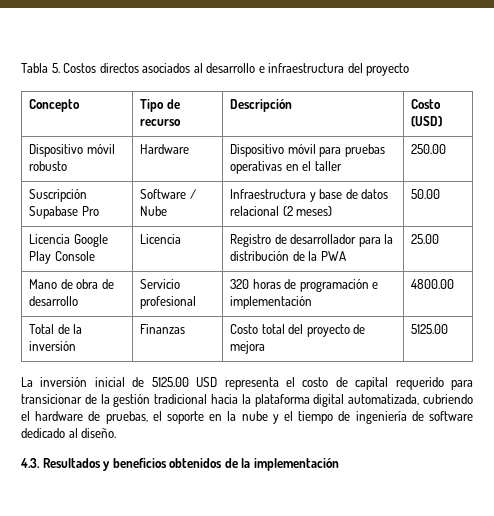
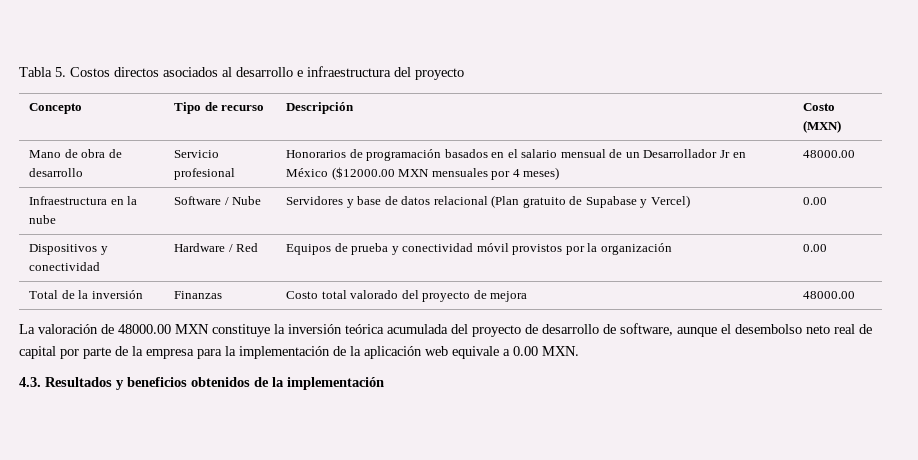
[411,116,443,127] [29,144,115,157] [29,161,68,171] [140,144,190,154] [230,144,385,157] [230,161,342,174] [411,144,447,154] [29,189,88,202] [29,206,99,219] [140,189,196,199] [140,206,168,216] [230,189,389,202] [230,206,333,216] [411,189,441,199] [29,234,108,247] [29,251,95,264] [140,234,182,244] [230,234,394,247] [230,251,346,261] [411,234,440,244] (USD) // Dispositivo móvil robusto | Hardware | Dispositivo móvil para pruebas operativas en el taller | 250.00 // Suscripción Supabase Pro | Software / Nube | Infraestructura y base de datos relacional (2 meses) | 50.00 // Licencia Google Play Console | Licencia | Registro de desarrollador para la distribución de la PWA | 25.00 -> [803,120,842,133] (MXN)
[230,279,379,292] [230,296,313,309] [411,279,455,289] 320 horas de programación e implementación | 4800.00 -> [286,149,746,161] [286,167,560,180] [803,150,856,158] [29,196,138,205] [29,215,57,224] [174,196,262,205] [286,195,690,208] [803,197,828,205] [29,244,108,255] [29,262,101,271] [174,243,259,252] [286,243,672,255] [803,244,828,252] Honorarios de programación basados en el salario mensual de un Desarrollador Jr en México ($12000.00 MXN mensuales por 4 meses) | 48000.00 // Infraestructura en la nube | Software / Nube | Servidores y base de datos relacional (Plan gratuito de Supabase y Vercel) | 0.00 // Dispositivos y conectividad | Hardware / Red | Equipos de prueba y conectividad móvil provistos por la organización | 0.00
(285, 329) none -> [350,290,399,299] valorado
[411,324,449,334] 5125.00 -> [803,291,856,299] 48000.00
[40,377,474,390] [21,394,474,407] [21,411,473,424] [21,428,117,438] inversión inicial de 5125.00 USD representa el costo de capital requerido para transicionar de la gestión tradicional hacia la plataforma digital automatizada, cubriendo el hardware de pruebas, el soporte en la nube y el tiempo de ingeniería de software dedicado al diseño. -> [38,323,872,337] [19,346,579,359] valoración de 48000.00 MXN constituye la inversión teórica acumulada del proyecto de desarrollo de software, aunque el desembolso neto real de capital por parte de la empresa para la implementación de la aplicación web equivale a 0.00 MXN.

